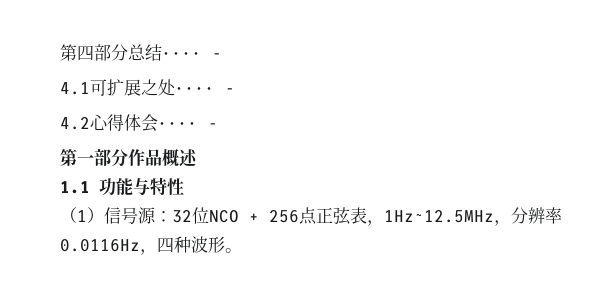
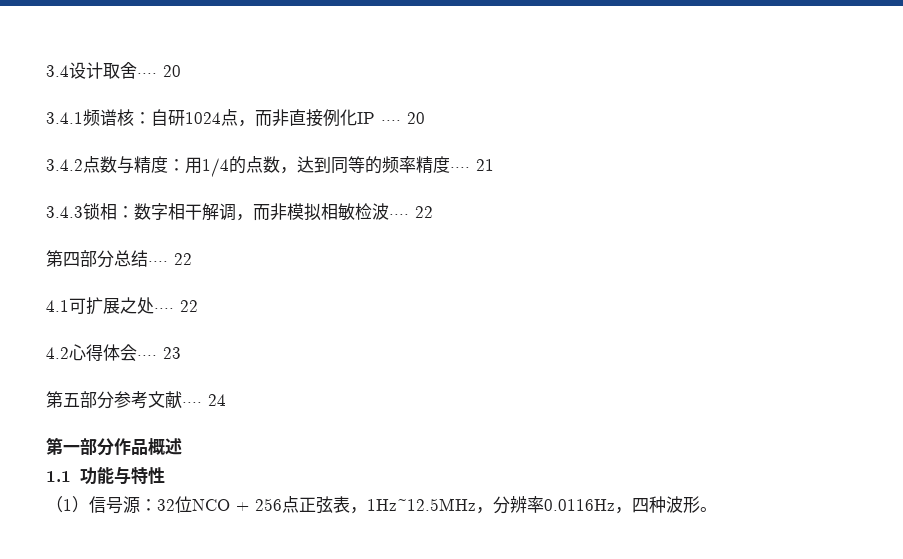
(60, 52) none -> [46,62,181,79] [46,109,425,127] [46,156,494,177] [46,203,433,221] 3.4设计取舍···· 20 // 3.4.1频谱核：自研1024点，而非直接例化IP ···· 20 // 3.4.2点数与精度：用1/4的点数，达到同等的频率精度···· 21 // 3.4.3锁相：数字相干解调，而非模拟相敏检波···· 22 //
[212,53,222,59] - -> [174,253,192,265] 22
[225,88,235,94] - -> [180,300,198,312] 22
[208,123,218,129] - -> [163,347,181,359] [46,391,226,409] 23 // 第五部分参考文献···· 24

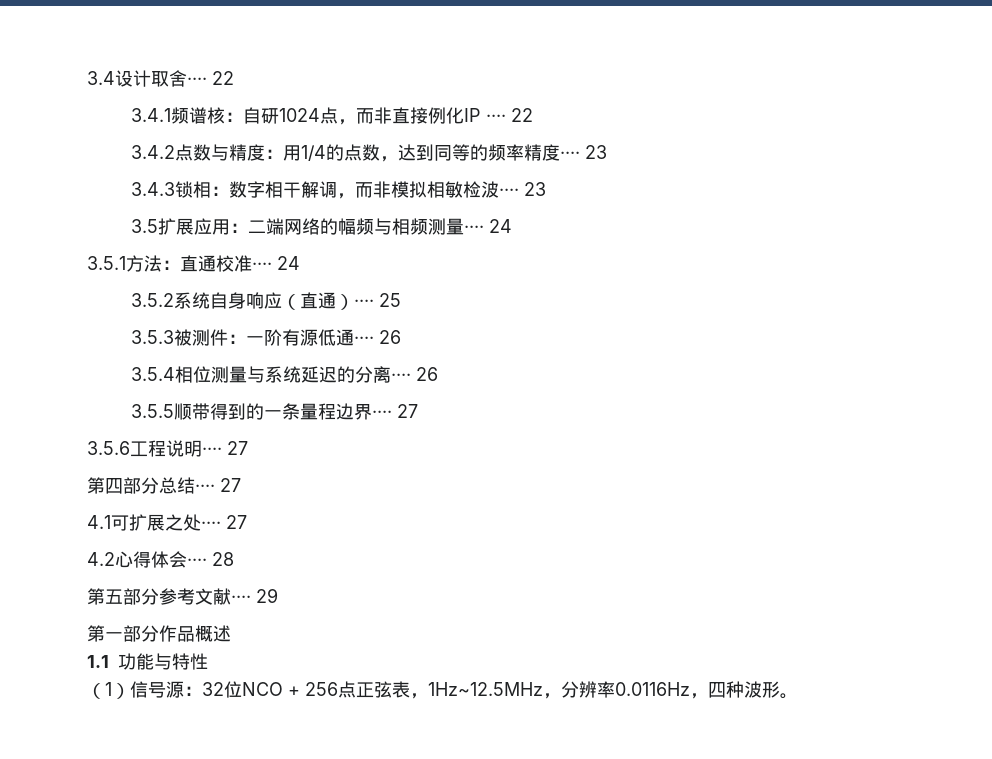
[163,65,181,77] 20 -> [212,71,234,85] 22
[407,112,425,124] 20 -> [511,108,534,122] 22
[476,159,494,171] 21 -> [585,145,608,159] 23
[415,206,433,218] 22 -> [524,182,547,196] [131,218,513,235] [87,255,300,272] [131,292,402,310] [131,329,402,346] [131,366,439,383] [131,403,419,420] [87,440,248,457] 23 // 3.5扩展应用：二端网络的幅频与相频测量···· 24 // 3.5.1方法：直通校准···· 24 // 3.5.2系统自身响应（直通）···· 25 // 3.5.3被测件：一阶有源低通···· 26 // 3.5.4相位测量与系统延迟的分离···· 26 // 3.5.5顺带得到的一条量程边界···· 27 // 3.5.6工程说明···· 27
[174,253,192,265] 22 -> [220,478,241,492] 27
[180,300,198,312] 22 -> [226,515,247,529] 27
[163,347,181,359] 23 -> [212,552,234,566] 28
[208,394,226,406] 24 -> [256,588,278,603] 29

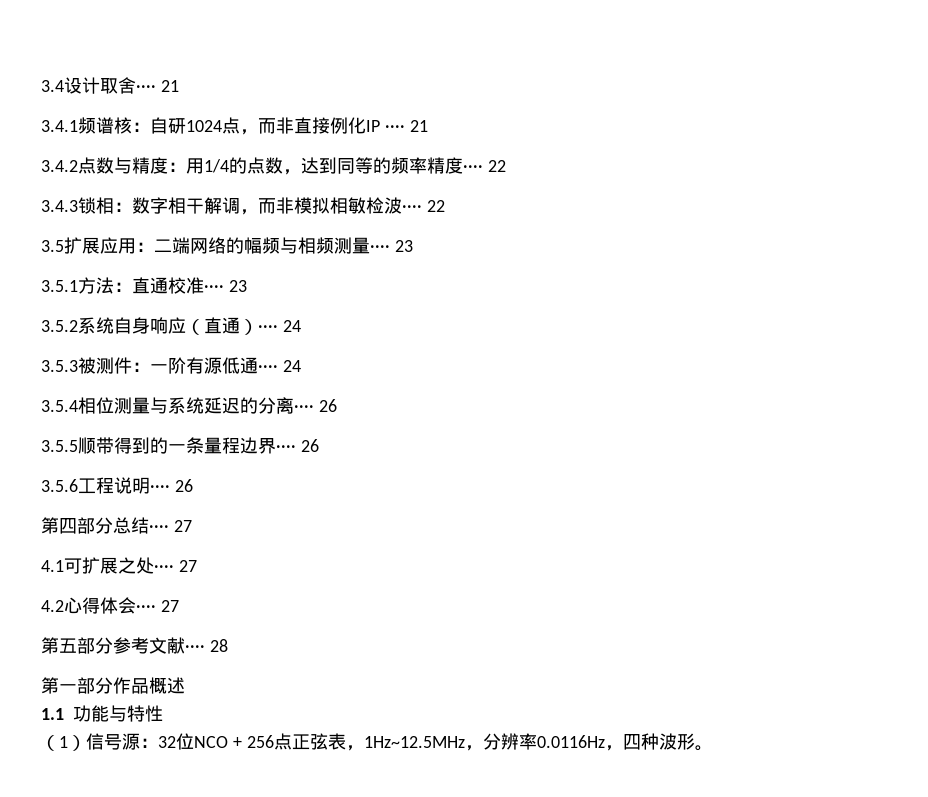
[212,71,234,85] 22 -> [160,80,179,92] 21
[511,108,534,122] 22 -> [409,120,428,132] 21
[585,145,608,159] 23 -> [487,160,506,172] 22
[524,182,547,196] 23 -> [426,200,445,212] 22
[489,219,513,233] 24 -> [394,240,413,252] 23
[277,256,300,270] 24 -> [228,280,247,292] 23
[379,293,402,307] 25 -> [282,320,301,332] 24
[379,330,402,344] 26 -> [282,360,301,372] 24
[397,404,419,418] 27 -> [300,439,319,452] 26
[227,441,248,455] 27 -> [174,479,193,492] 26
[212,552,234,566] 28 -> [160,600,179,612] 27
[256,588,278,603] 29 -> [209,639,228,652] 28

